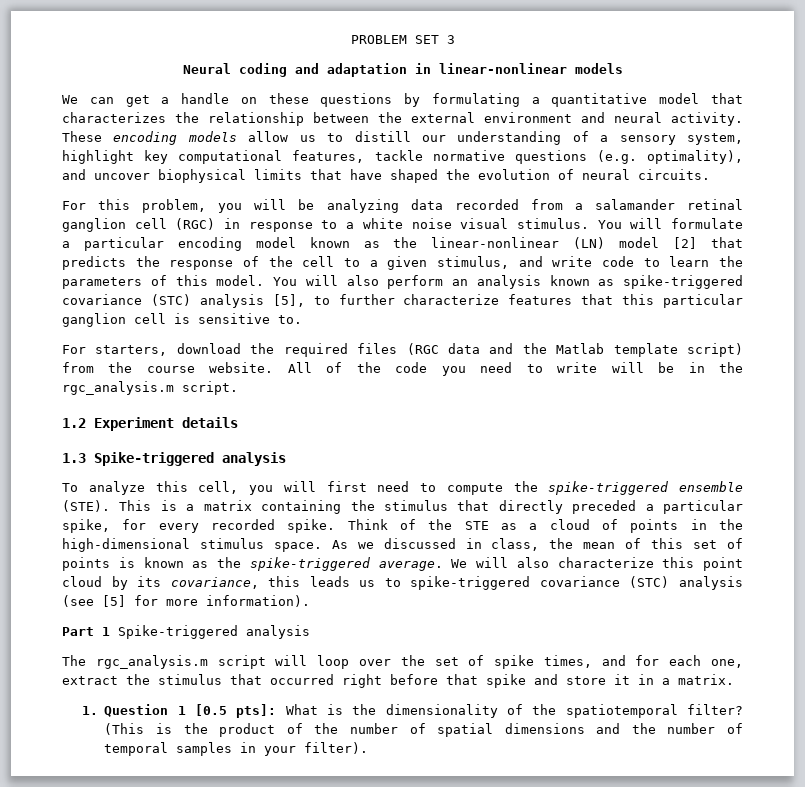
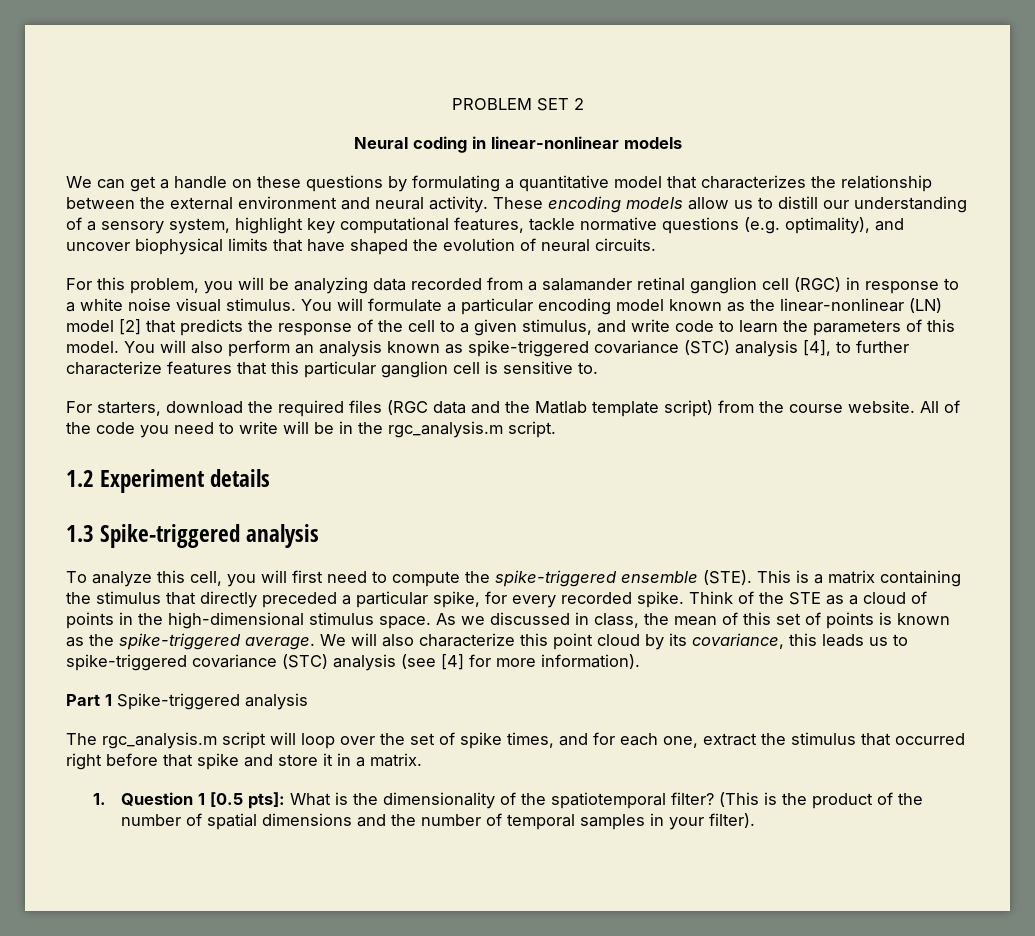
[446,35,455,44] 3 -> [573,98,584,110] 2
[294,63,407,77] and adaptation -> (467, 144) none
[272,294,305,307] [5], -> [803,340,831,356] [4],
[102,595,126,607] [5] -> [441,654,464,670] [4]

